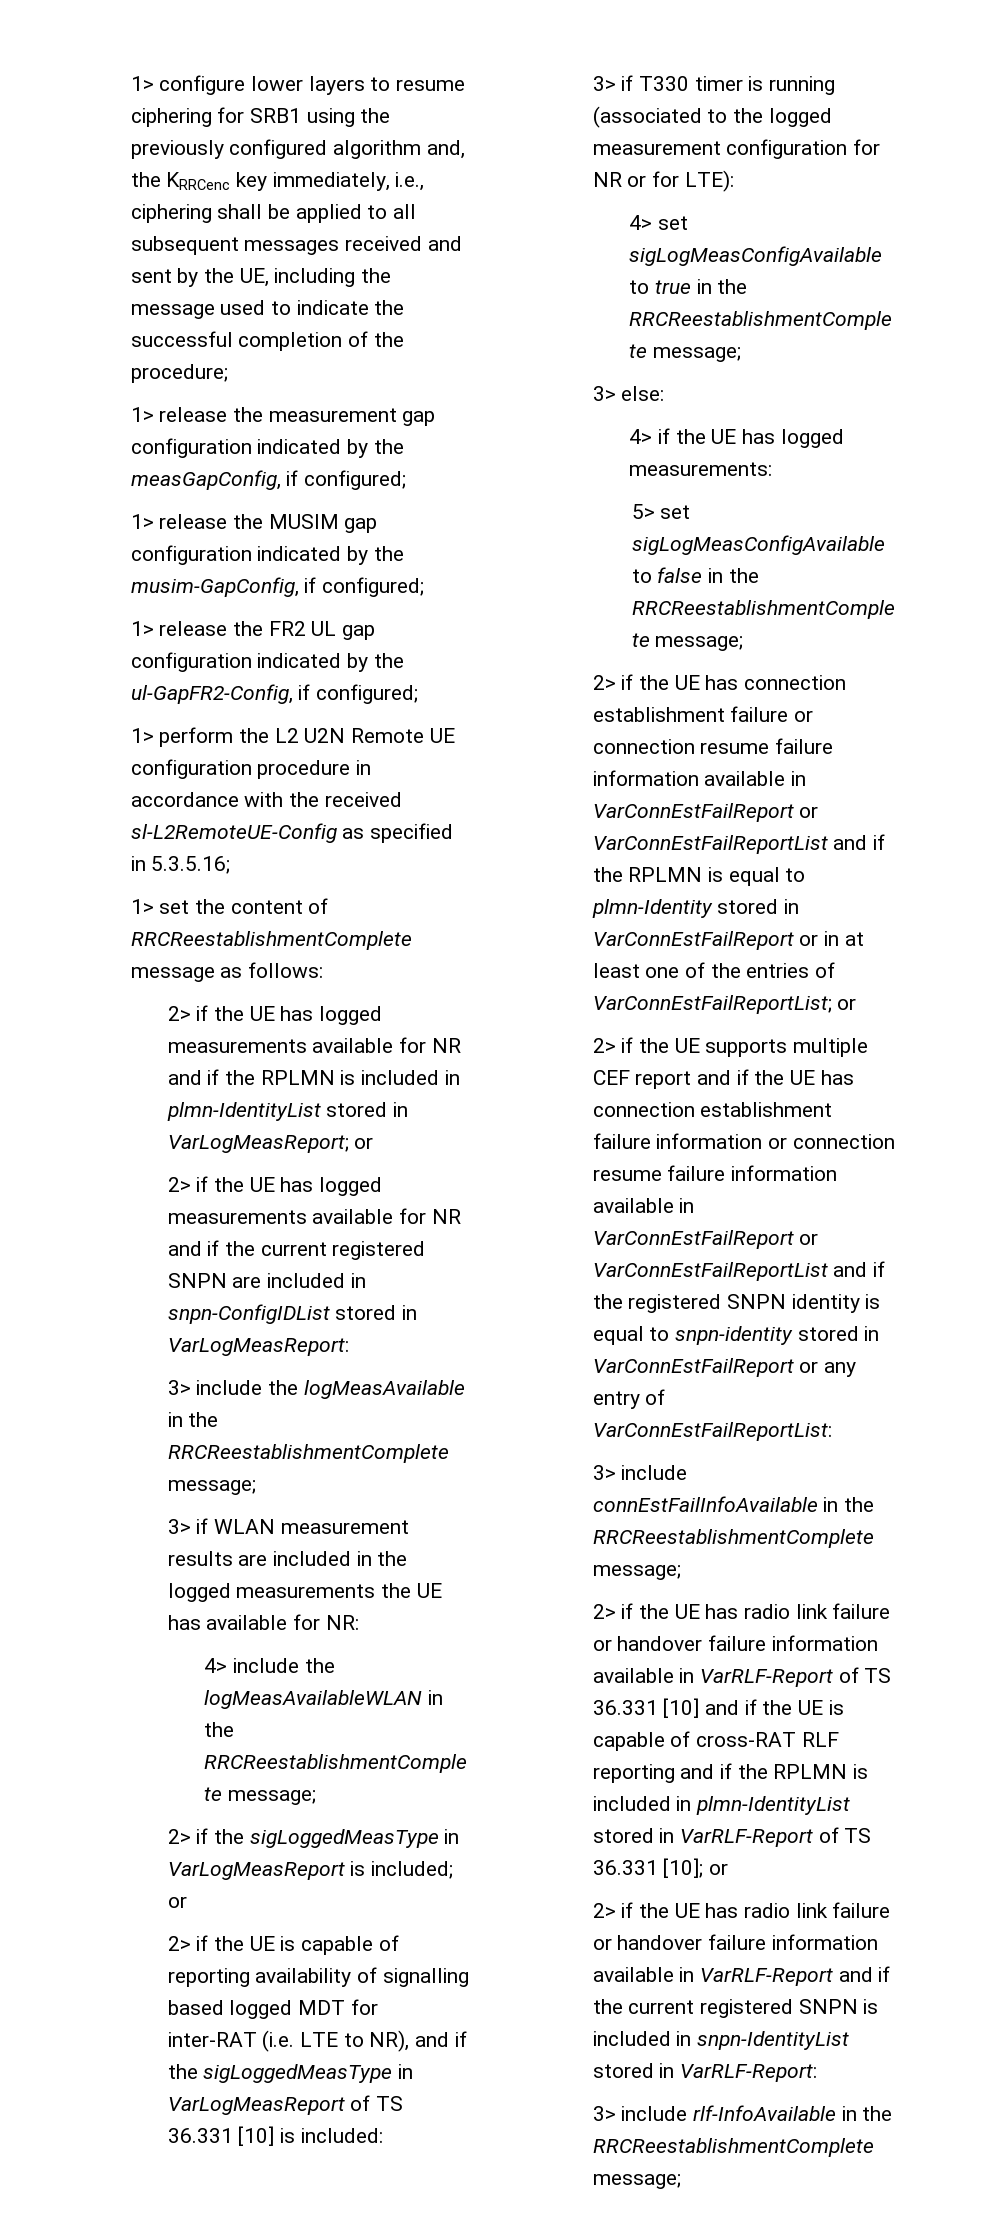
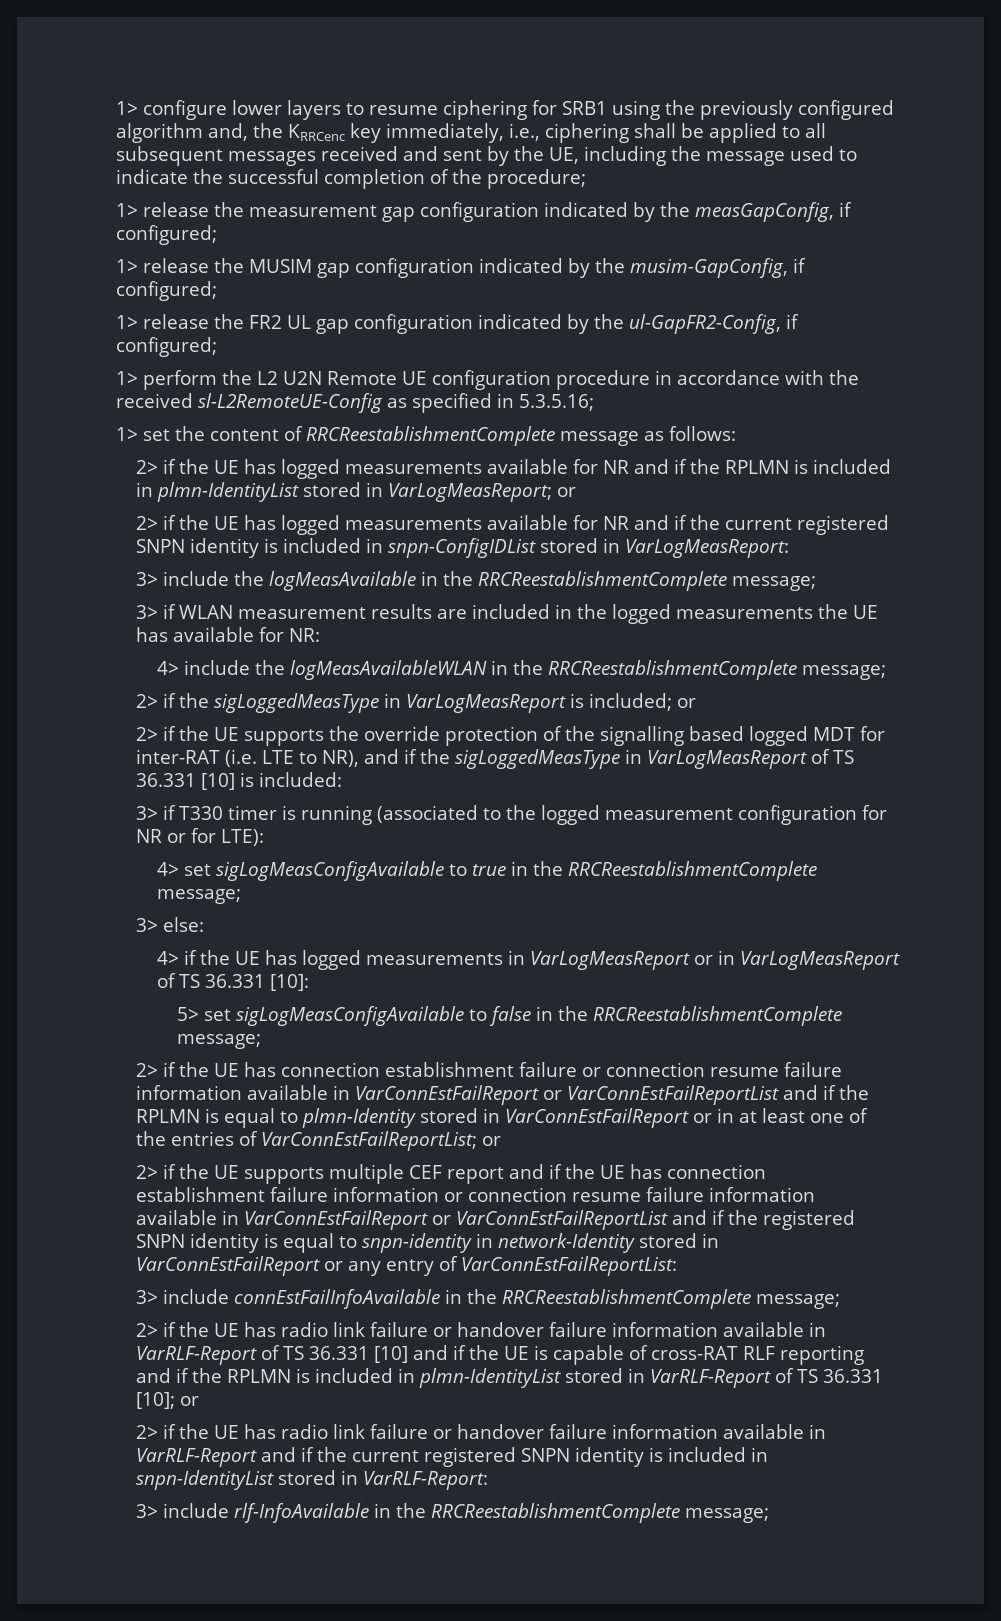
[232,1276,262,1288] are -> [190,538,279,558] identity is
[280,1935,399,1955] [167,1967,377,1987] is capable of reporting availability of -> [244,726,596,746] supports the override protection of the
[629,462,773,476] measurements: -> [365,950,900,970] [156,973,309,991] measurements in VarLogMeasReport or in VarLogMeasReport of TS 36.331 [10]:
(793, 1335) none -> [476,1233,636,1253] in network-Identity
(858, 2006) none -> [575,1447,645,1467] identity

